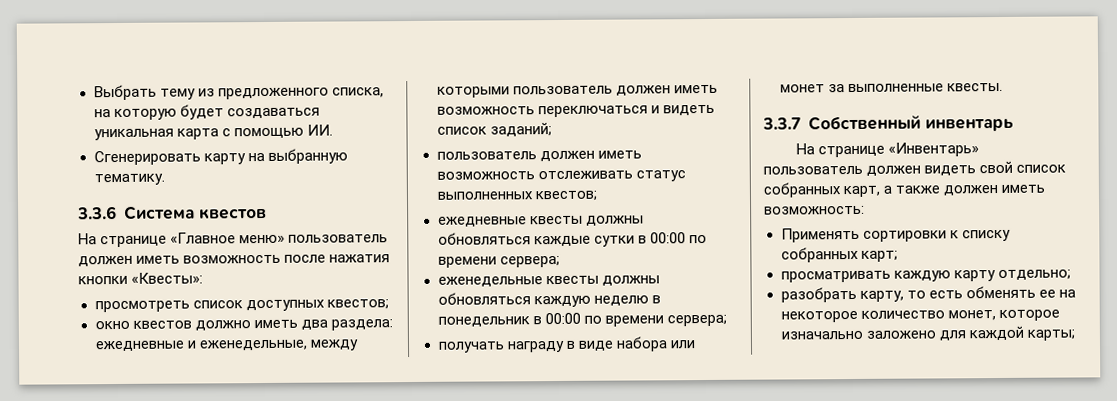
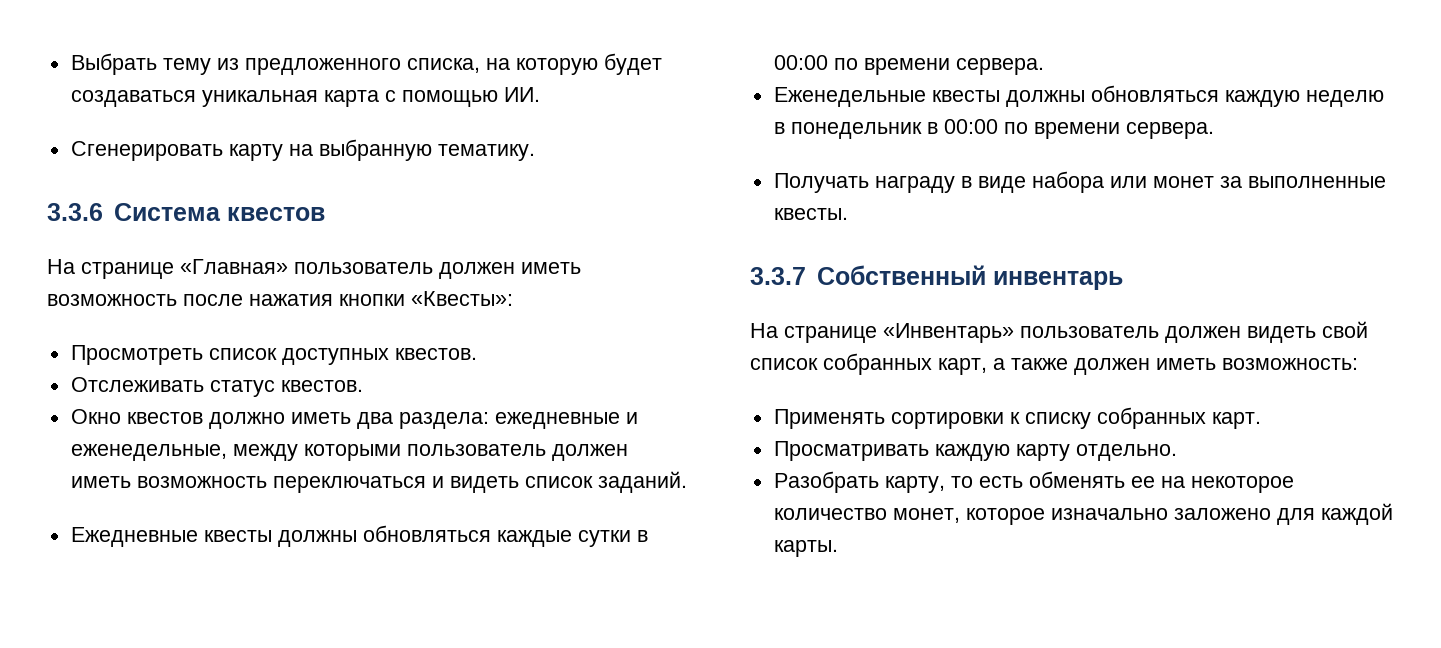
[170,232,286,244] «Главное меню» -> [180,259,288,274] «Главная»
[94,300,190,313] просмотреть -> [70,345,203,365] Просмотреть
[326,299,389,310] [94,320,130,330] квестов; // окно -> [394,348,477,360] [70,377,363,397] [70,409,121,424] квестов. // Отслеживать статус квестов. // Окно
[489,122,552,137] [436,150,642,162] [436,170,686,182] [436,190,598,202] [437,216,527,227] заданий; // пользователь должен иметь возможность отслеживать статус выполненных квестов; // ежедневные -> [597,471,687,493] [70,527,198,547] заданий. // Ежедневные
[499,255,560,268] [437,276,543,287] сервера; // еженедельные -> [955,58,1044,75] [773,87,926,107] сервера. // Еженедельные
[666,314,727,327] [437,341,505,353] сервера; // получать -> [1125,122,1214,139] [773,173,869,193] сервера. // Получать
[860,250,898,262] [780,269,1071,283] [780,286,857,303] карт; // просматривать каждую карту отдельно; // разобрать -> [1211,412,1261,429] [773,441,1177,461] [773,471,879,493] карт. // Просматривать каждую карту отдельно. // Разобрать
[1026,329,1075,341] карты; -> [773,540,838,557] карты.

